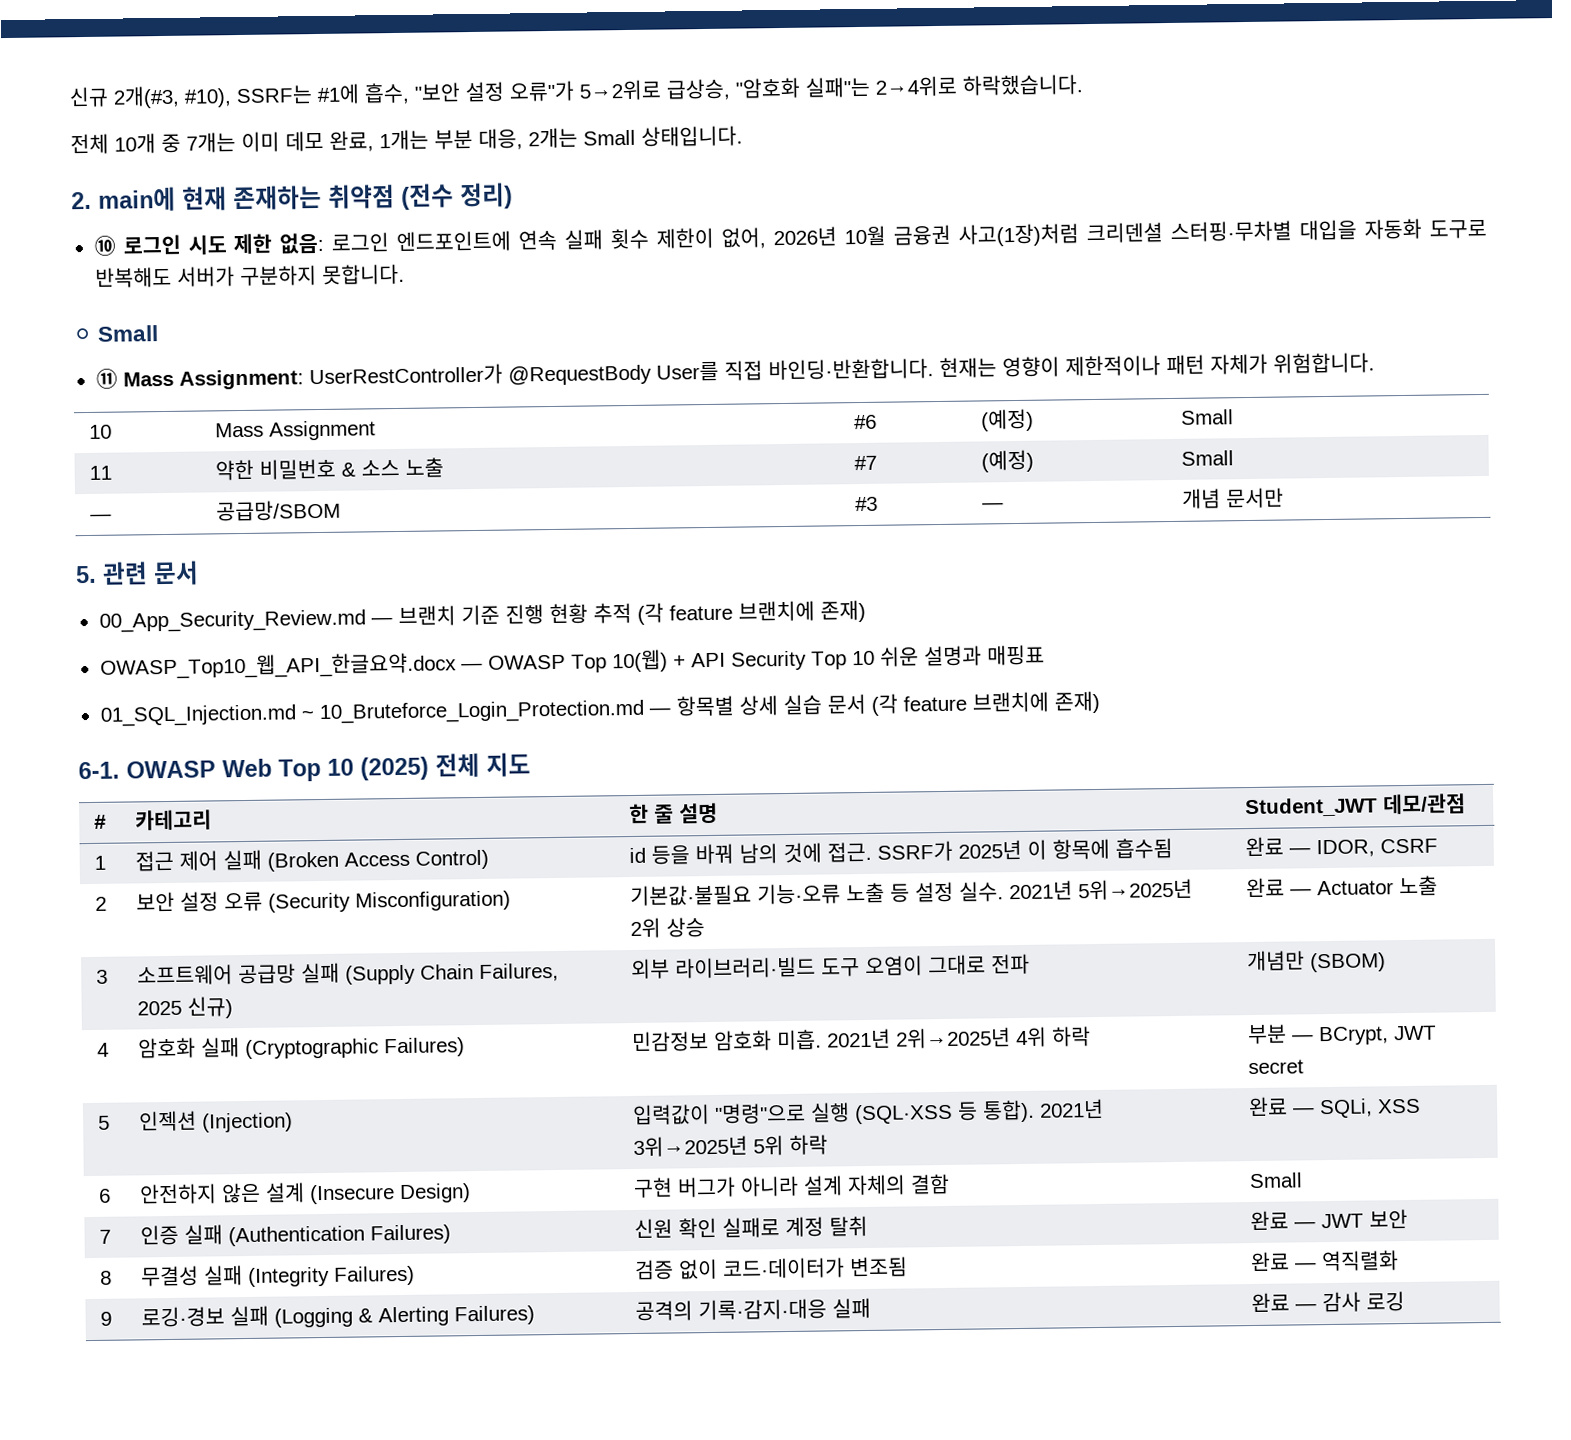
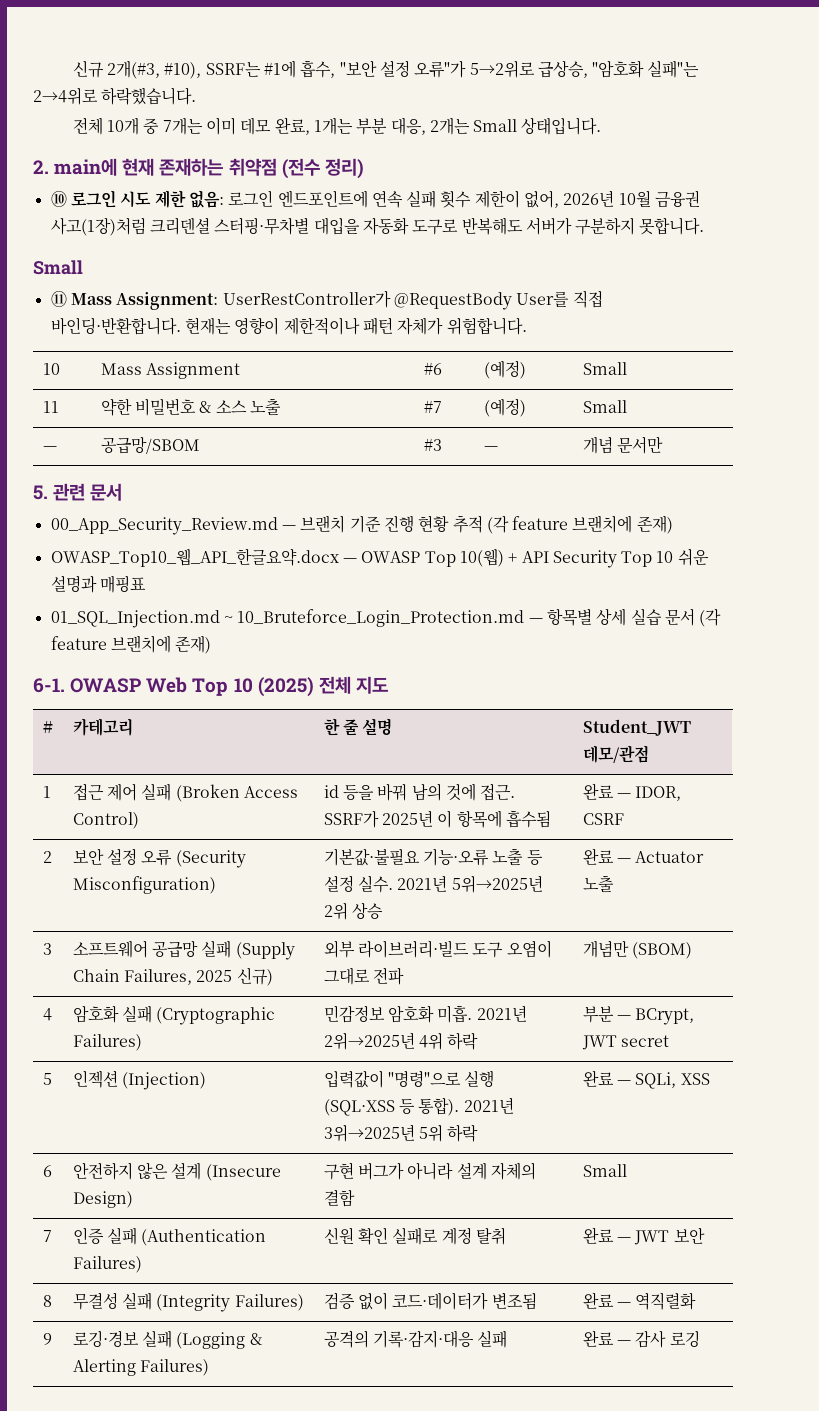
[72,327,93,343] ⚪ -> (705, 226) none

